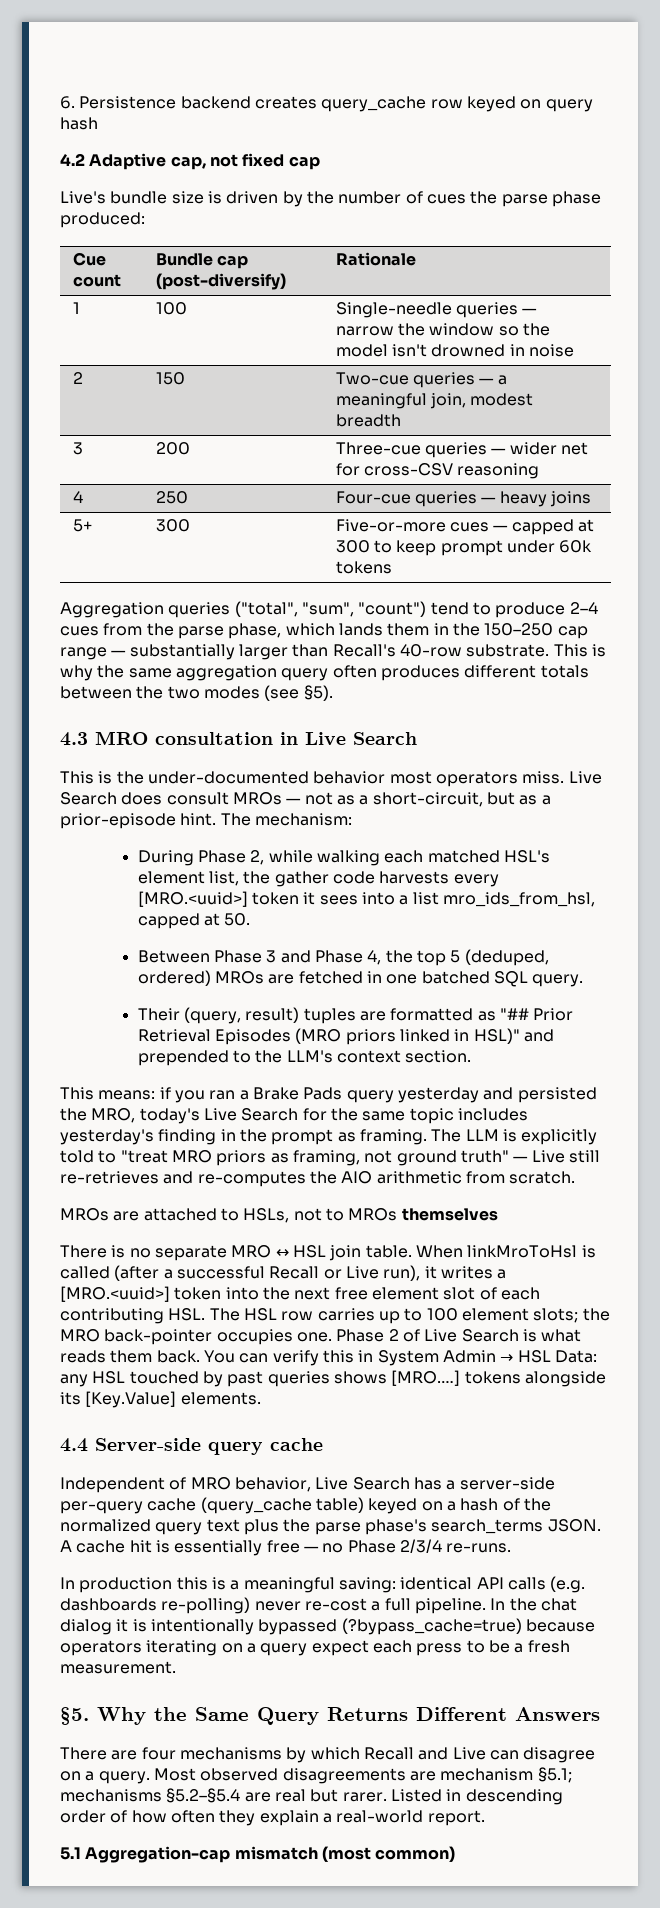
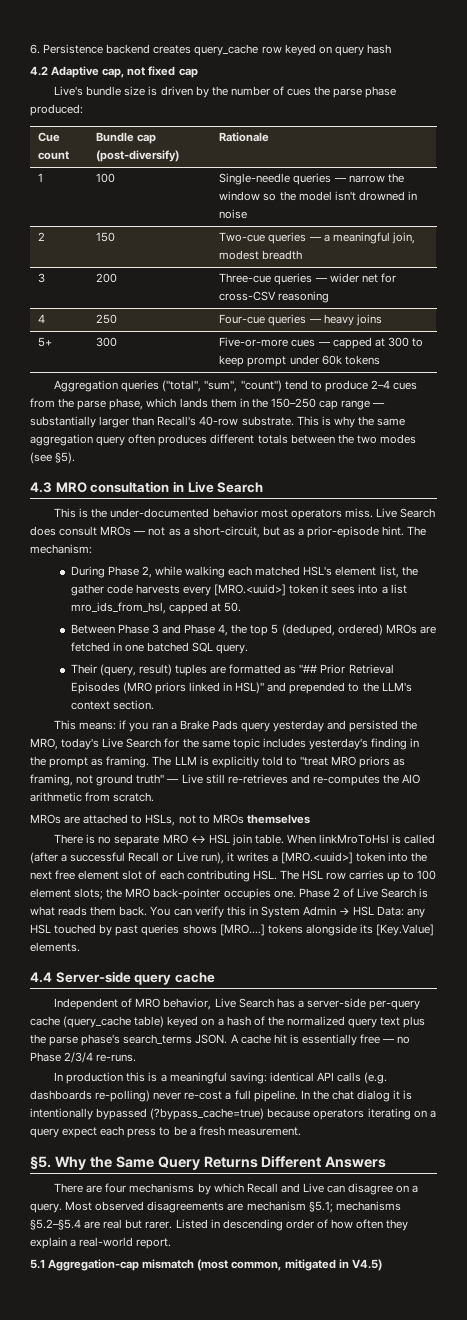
[375,1846,456,1862] common) -> [231,1259,382,1271] common, mitigated in V4.5)

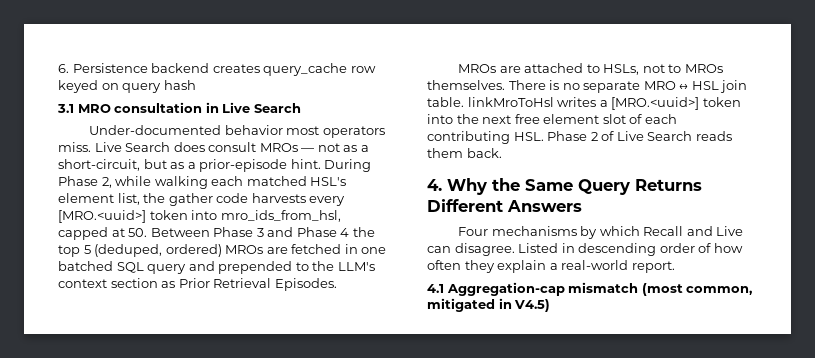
[30,66,198,78] [54,86,397,98] [30,104,83,116] [38,132,61,142] [38,151,70,160] [96,132,157,144] [96,150,180,162] [219,132,270,142] [38,173,44,182] [96,173,116,183] [219,173,404,185] [219,191,418,201] [219,209,248,219] [38,232,46,241] [96,232,116,242] [219,232,415,244] [219,250,303,260] [38,273,46,283] [96,273,118,283] [219,273,396,285] [219,291,330,303] [38,314,46,323] [96,314,118,324] [219,314,382,326] [38,337,53,347] [96,337,118,347] [219,337,424,349] [219,355,380,367] [54,380,418,392] [30,398,386,410] [30,416,406,428] [30,434,416,446] [30,452,76,464] [30,482,52,493] 4.2 Adaptive cap, not fixed cap // Live's bundle size is driven by the number of cues the parse phase produced: // Cue count | Bundle cap (post-diversify) | Rationale // 1 | 100 | Single-needle queries — narrow the window so the model isn't drowned in noise // 2 | 150 | Two-cue queries — a meaningful join, modest breadth // 3 | 200 | Three-cue queries — wider net for cross-CSV reasoning // 4 | 250 | Four-cue queries — heavy joins // 5+ | 300 | Five-or-more cues — capped at 300 to keep prompt under 60k tokens // Aggregation queries ("total", "sum", "count") tend to produce 2–4 cues from the parse phase, which lands them in the 150–250 cap range — substantially larger than Recall's 40-row substrate. This is why the same aggregation query often produces different totals between the two modes (see §5). // 4.3 -> [57,104,74,113] 3.1
[54,508,210,518] This is the under-documented -> [89,125,222,135] Under-documented
[407,526,427,536] [30,544,92,554] The mechanism: // -> (321, 164) none
[321,584,407,594] it sees into a list -> [191,210,218,220] into
(241, 607) // -> (148, 232) none
[218,624,229,636] 4, -> [340,228,350,237] 4
[216,644,249,654] [70,664,394,676] [70,682,265,694] query. // Their (query, result) tuples are formatted as "## Prior Retrieval Episodes (MRO priors linked in HSL)" -> [147,264,187,274] query
[112,700,154,710] [54,720,418,732] [30,738,420,750] [30,756,406,768] [30,774,421,786] [30,792,155,802] section. // This means: if you ran a Brake Pads query yesterday and persisted the MRO, today's Live Search for the same topic includes yesterday's finding in the prompt as framing. The LLM is explicitly told to "treat MRO priors as framing, not ground truth" — Live still re-retrieves and re-computes the AIO arithmetic from scratch. -> [110,278,337,291] section as Prior Retrieval Episodes.
[246,814,310,824] themselves // -> [427,80,505,90] themselves.
[287,834,436,844] [30,852,234,864] When linkMroToHsl is called (after a successful Recall or Live run), it -> [467,97,554,107] linkMroToHsl
[279,870,437,882] [30,888,296,900] The HSL row carries up to 100 element slots; the MRO back-pointer occupies one. -> (544, 136) none
[419,888,429,898] [30,906,55,916] is what -> (693, 136) none
[150,906,426,918] [30,924,435,936] [30,942,80,952] [30,971,215,985] [54,998,421,1010] [30,1016,426,1028] [30,1034,411,1046] [30,1052,137,1063] [54,1072,388,1084] [30,1090,413,1102] [30,1108,436,1120] [30,1126,301,1138] [30,1156,51,1170] You can verify this in System Admin → HSL Data: any HSL touched by past queries shows [MRO.…] tokens alongside its [Key.Value] elements. // 4.4 Server-side query cache // Independent of MRO behavior, Live Search has a server-side per-query cache (query_cache table) keyed on a hash of the normalized query text plus the parse phase's search_terms JSON. A cache hit is essentially free — no Phase 2/3/4 re-runs. // In production this is a meaningful saving: identical API calls (e.g. dashboards re-polling) never re-cost a full pipeline. In the chat dialog it is intentionally bypassed (?bypass_cache=true) because operators iterating on a query expect each press to be a fresh measurement. // §5. -> [427,179,442,191] // 4.
[54,1183,127,1193] There are four -> [458,227,489,236] Four
[348,1183,419,1195] [30,1201,401,1213] [30,1219,173,1230] disagree on a query. Most observed disagreements are mechanism §5.1; mechanisms §5.2–§5.4 are real but rarer. -> [454,243,515,256] disagree.
[30,1259,45,1269] 5.1 -> [427,284,444,293] 4.1

